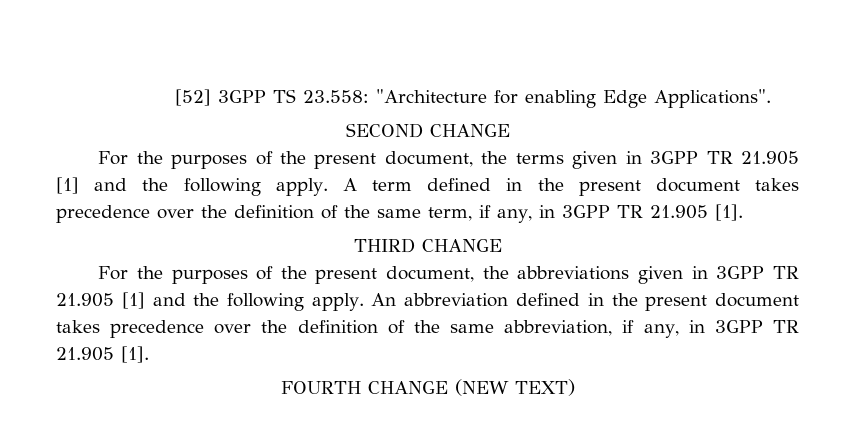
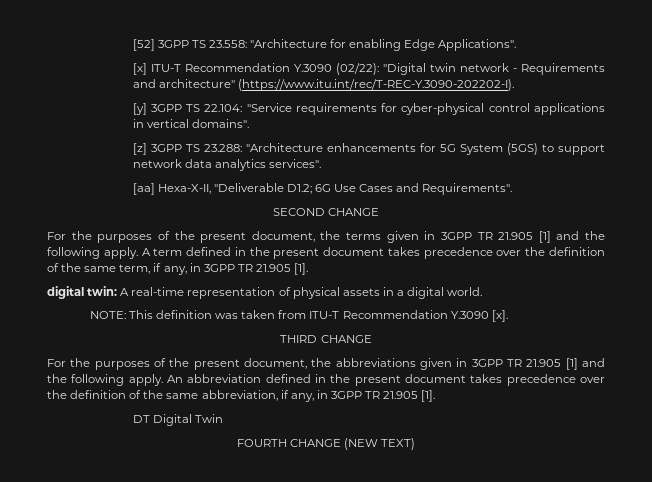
(772, 98) none -> [132,63,605,75] [132,79,514,91] [132,103,605,115] [132,119,249,128] [132,143,605,155] [132,159,321,171] [132,183,513,195] // [x] ITU-T Recommendation Y.3090 (02/22): "Digital twin network - Requirements and architecture" (https://www.itu.int/rec/T-REC-Y.3090-202202-I). // [y] 3GPP TS 22.104: "Service requirements for cyber-physical control applications in vertical domains". // [z] 3GPP TS 23.288: "Architecture enhancements for 5G System (5GS) to support network data analytics services". // [aa] Hexa-X-II, "Deliverable D1.2; 6G Use Cases and Requirements".
(743, 212) none -> [47,286,483,299] [89,310,508,322] // digital twin: A real-time representation of physical assets in a digital world. // NOTE: This definition was taken from ITU-T Recommendation Y.3090 [x].
(149, 354) none -> [132,414,223,426] // DT Digital Twin

